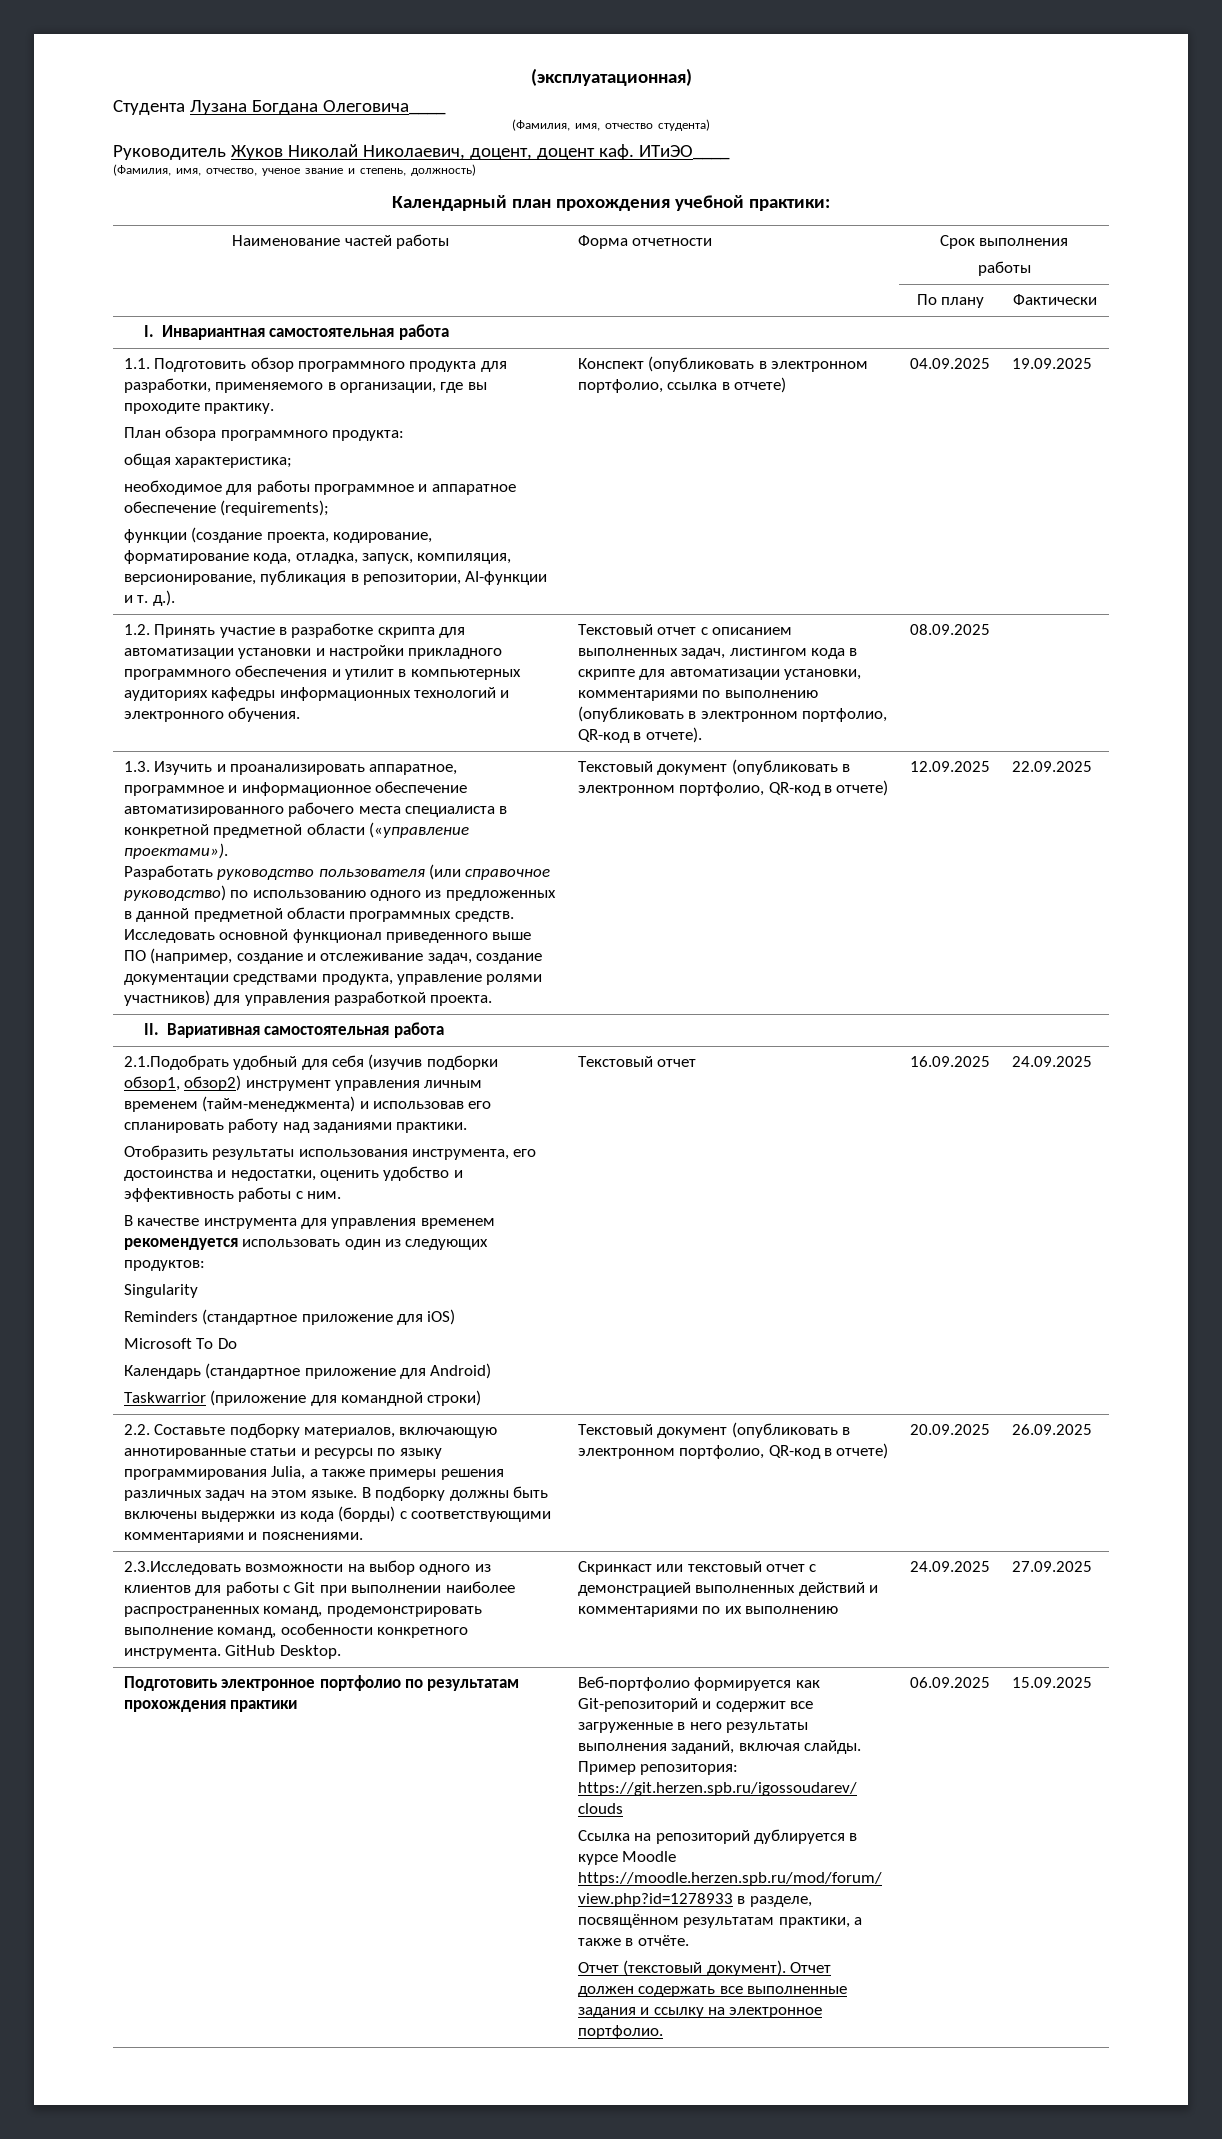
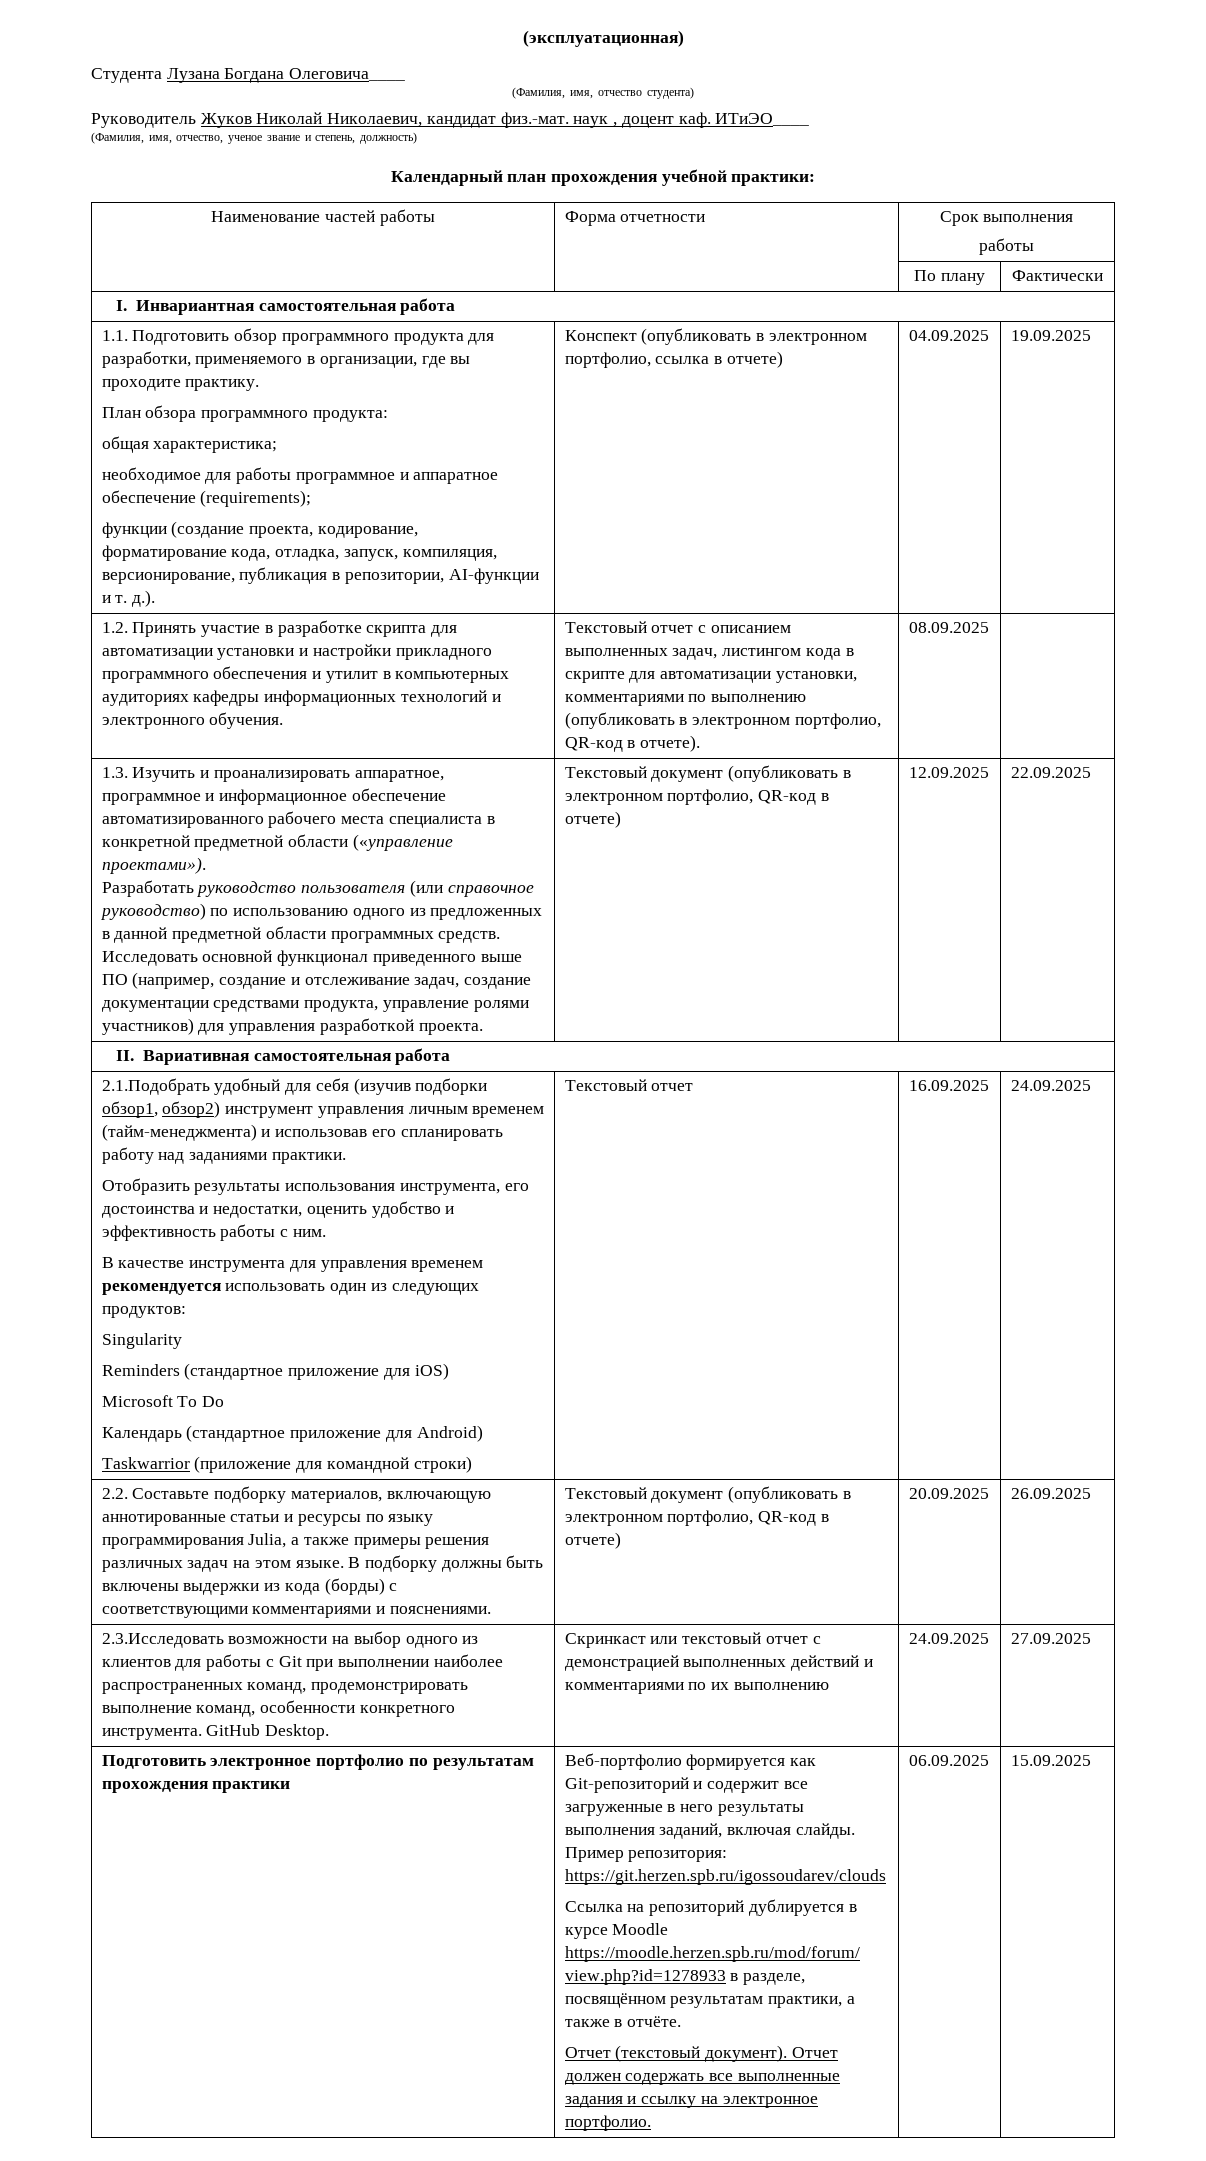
[469,148,532,160] доцент, -> [426,112,618,128] кандидат физ.-мат. наук ,

